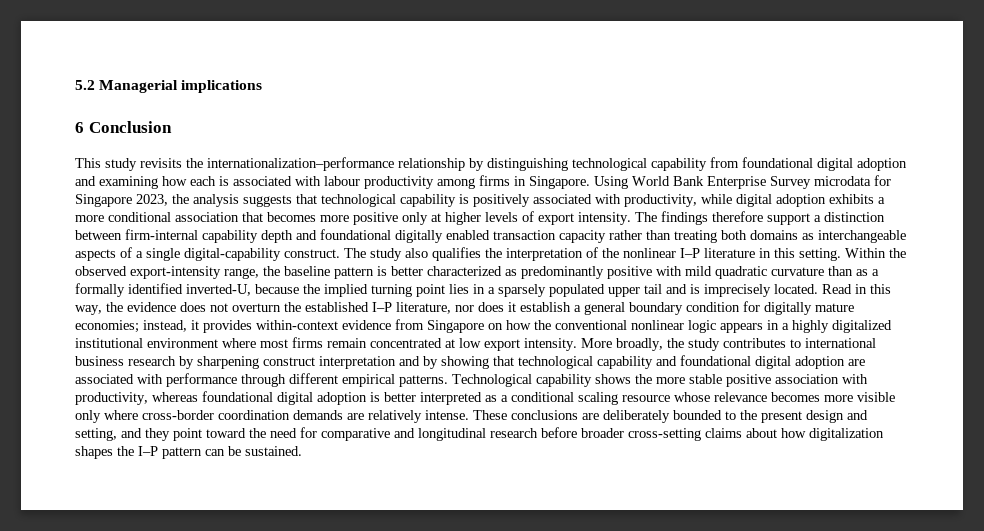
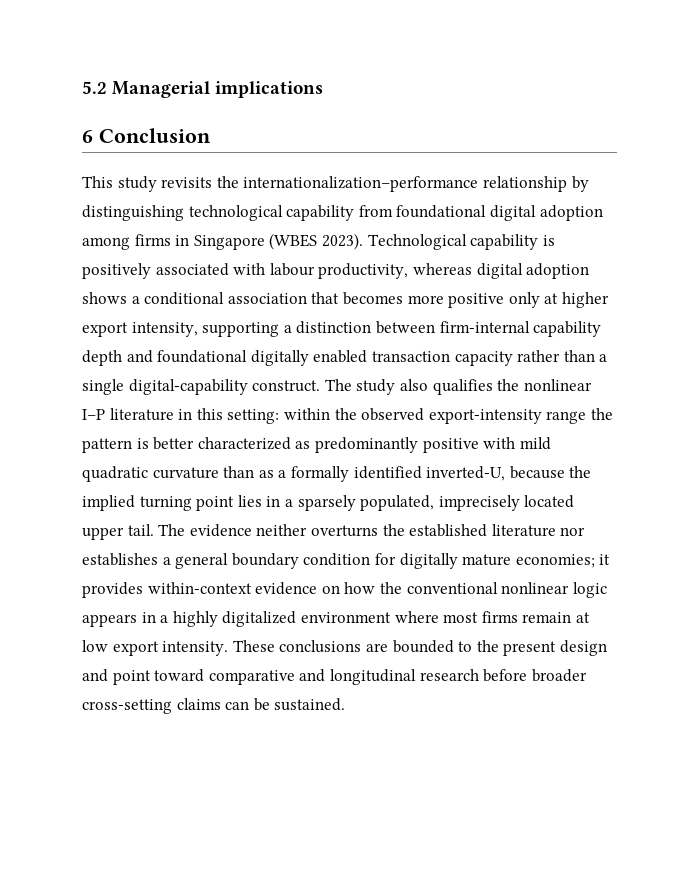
[75,175,891,189] [75,194,396,207] and examining how each is associated with labour productivity among firms in Singapore. Using World Bank Enterprise Survey microdata for Singapore 2023, the analysis suggests that technological -> [82,233,467,250] among firms in Singapore (WBES 2023). Technological
[624,194,885,207] [75,215,104,222] productivity, while digital adoption exhibits a more -> [269,263,590,279] [82,292,140,304] labour productivity, whereas digital adoption shows a
[485,211,810,225] levels of export intensity. The findings therefore support -> [82,322,280,337] export intensity, supporting
[674,230,906,243] [75,247,132,261] treating both domains as interchangeable aspects of -> (595, 356) none
[506,247,619,261] interpretation of the -> (520, 385) none
[799,248,886,261] setting. Within -> [227,408,330,424] setting: within
[224,266,330,279] range, the baseline -> [546,408,613,424] range the
[549,284,891,297] [75,302,571,315] populated upper tail and is imprecisely located. Read in this way, the evidence does not overturn the established I–P literature, nor does it establish -> [360,495,575,511] [82,524,586,540] [82,553,158,566] populated, imprecisely located upper tail. The evidence neither overturns the established literature nor establishes
[143,320,187,332] instead, -> (595, 561) none
[395,319,484,333] from Singapore -> (318, 588) none
[75,338,143,348] institutional -> (297, 619) none
[370,338,442,348] concentrated -> (572, 617) none
[581,338,876,351] [75,355,865,369] [75,373,868,387] [75,391,895,405] [75,410,469,423] More broadly, the study contributes to international business research by sharpening construct interpretation and by showing that technological capability and foundational digital adoption are associated with performance through different empirical patterns. Technological capability shows the more stable positive association with productivity, whereas foundational digital adoption is better interpreted as a conditional scaling resource whose relevance becomes more visible only where cross-border coordination demands are relatively intense. -> (229, 648) none
[603,410,670,423] deliberately -> (388, 647) none
[75,427,317,441] setting, and they point toward the need for -> [112,669,205,685] point toward
[746,428,884,441] [75,446,202,459] about how digitalization shapes the I–P pattern -> (221, 704) none

